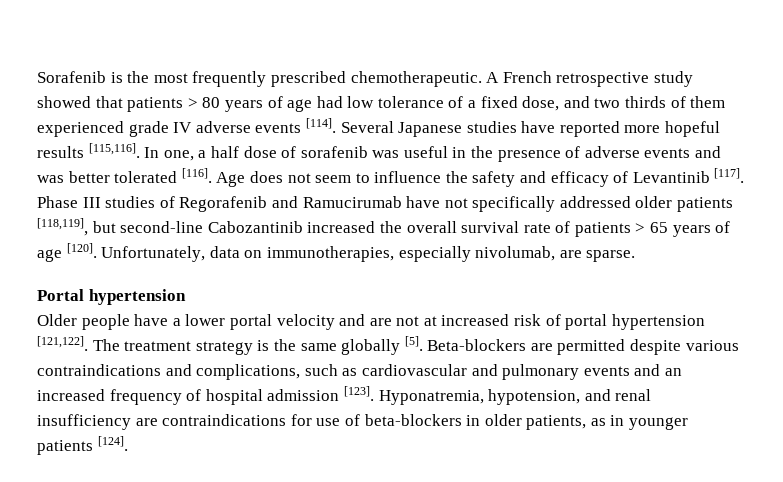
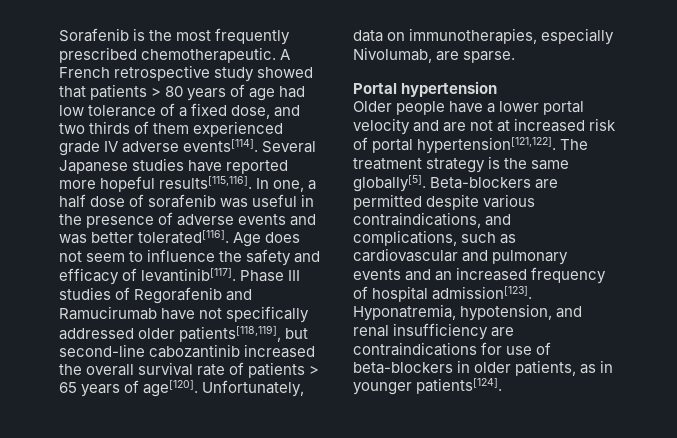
[255,118,336,133] events [114]. -> [183,139,259,152] events[114].
[37,143,140,158] results [115,116]. -> [159,176,253,189] results[115,116].
[114,168,212,183] tolerated [116]. -> [138,230,230,244] tolerated[116].
[632,168,745,183] Levantinib [117]. -> [141,268,237,282] levantinib[117].
[677,197,734,212] [37,218,88,236] patients [118,119], -> [179,325,282,342] patients[118,119],
[207,221,303,233] Cabozantinib -> [149,344,241,358] cabozantinib
[37,243,97,262] age [120]. -> [143,380,199,397] age[120].
[475,246,556,261] nivolumab, -> [353,47,432,63] Nivolumab,
[611,314,705,330] [37,336,88,351] hypertension [121,122]. -> [417,137,557,154] hypertension[121,122].
[341,336,423,355] globally [5]. -> [353,175,426,192] globally[5].
[37,364,161,376] contraindications -> [353,212,481,228] contraindications,
[267,386,374,401] admission [123]. -> [432,286,533,300] admission[123].
[37,436,128,455] patients [124]. -> [416,378,503,394] patients[124].

